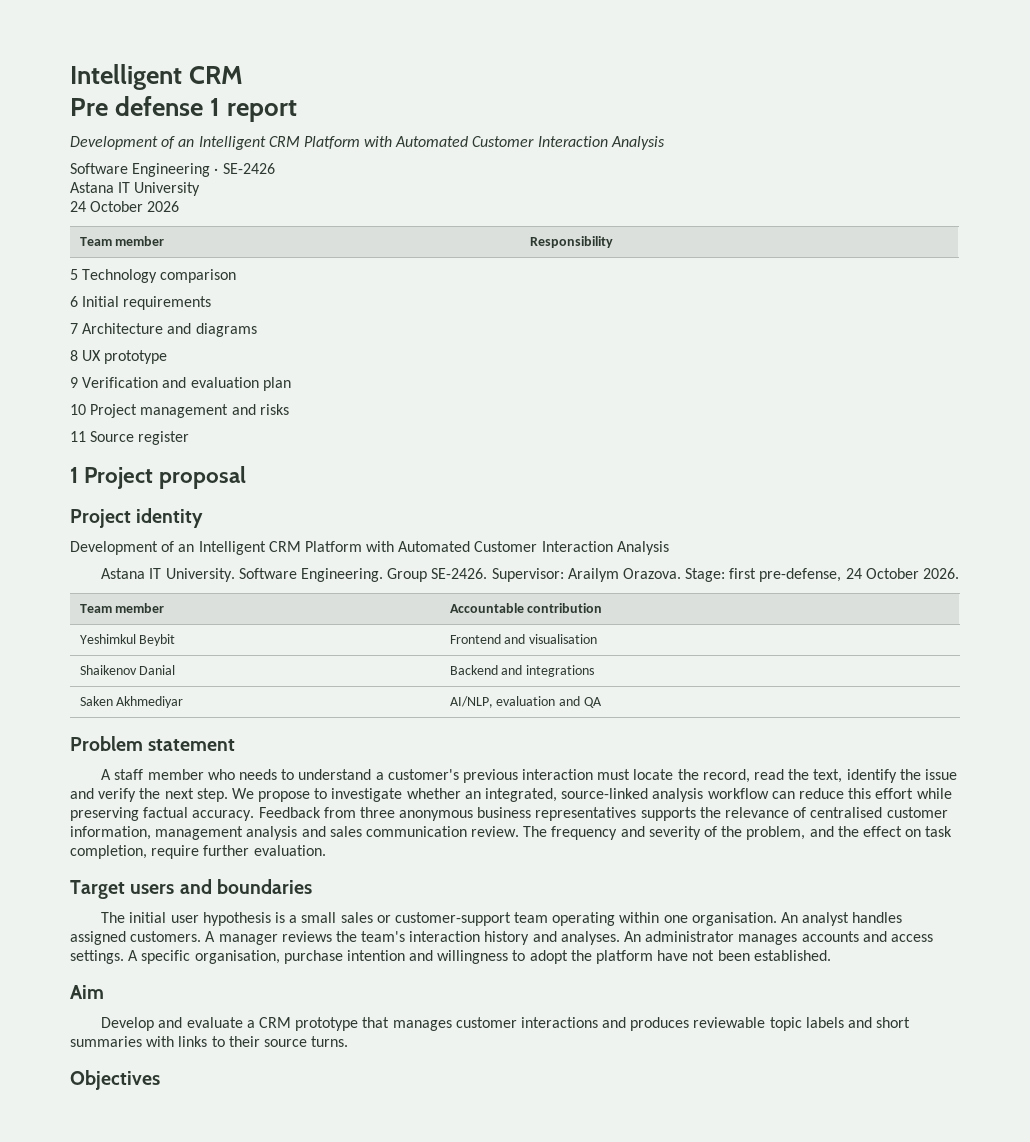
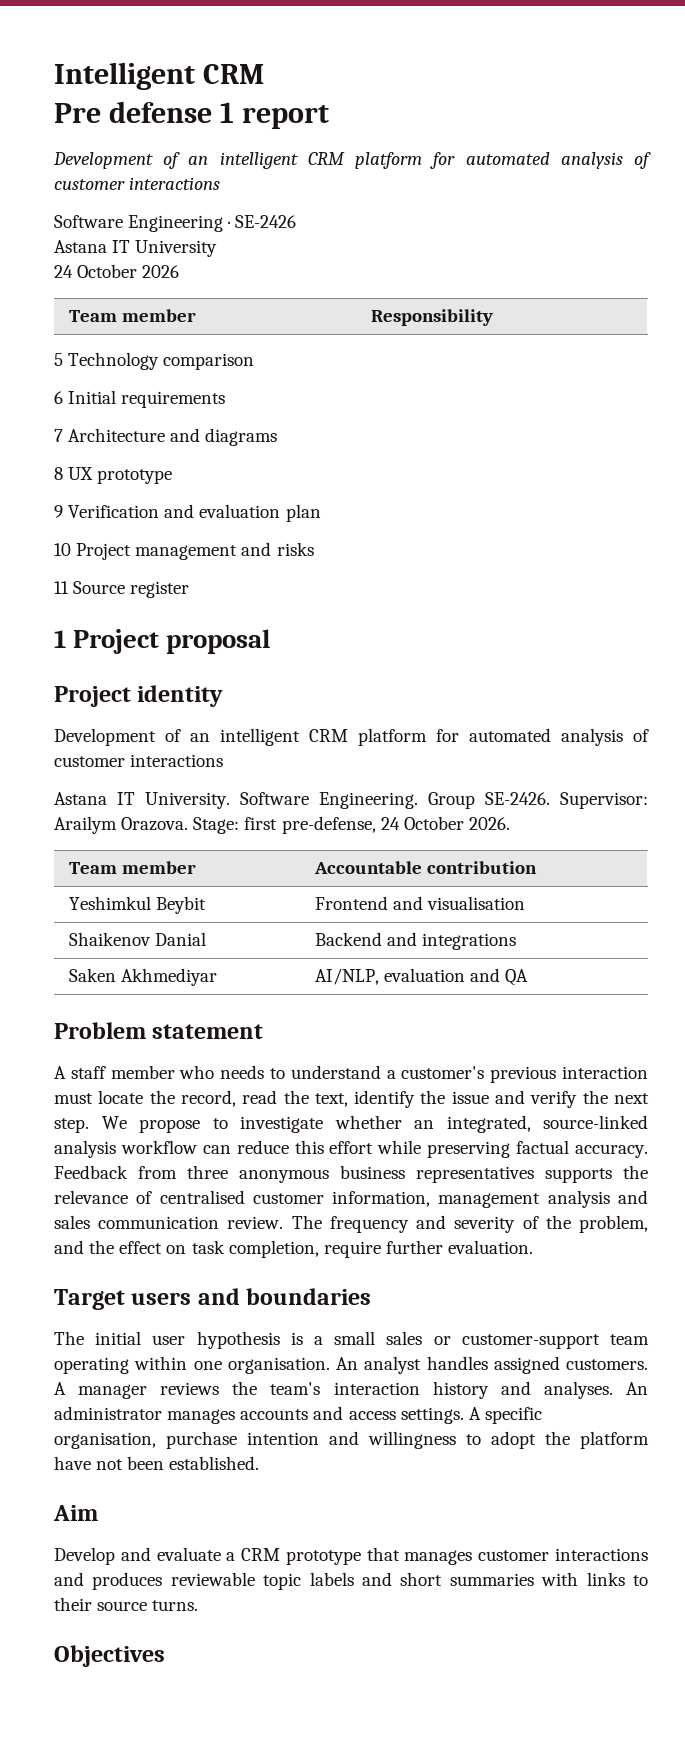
[198,136,665,150] Intelligent CRM Platform with Automated Customer Interaction Analysis -> [219,152,651,169] [54,177,221,190] intelligent CRM platform for automated analysis of customer interactions
[198,541,669,555] Intelligent CRM Platform with Automated Customer Interaction Analysis -> [220,728,649,746] [54,754,224,767] intelligent CRM platform for automated analysis of customer interactions

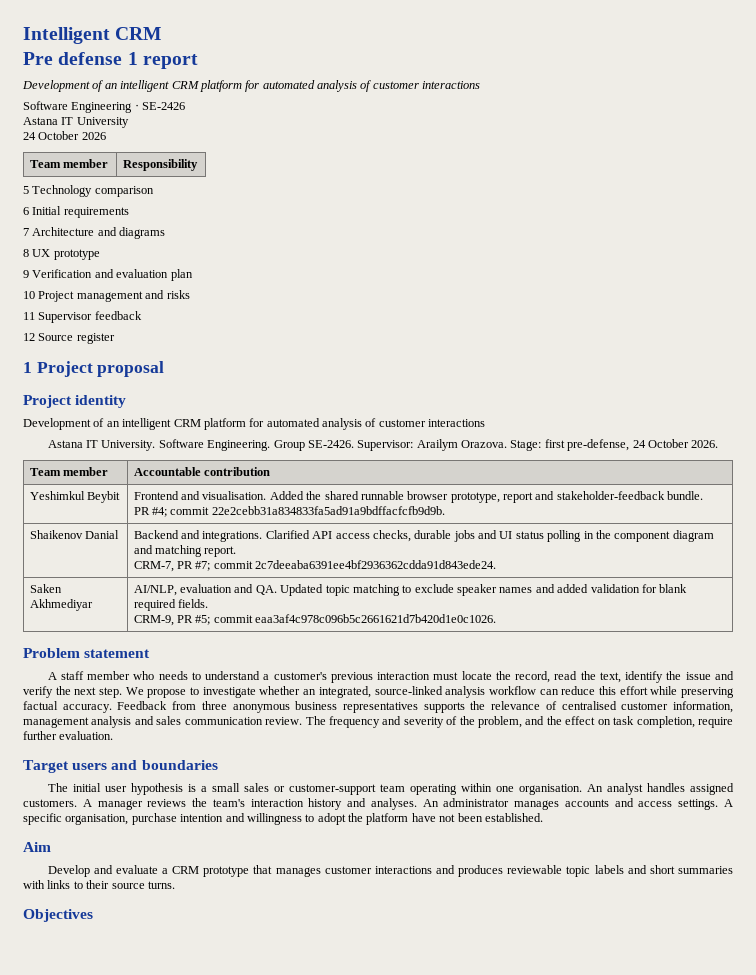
(69, 587) none -> [38,311,142,323] [23,333,35,341] Supervisor feedback // 12
[427,896,526,910] [68,932,207,946] [314,932,517,950] visualisation // Shaikenov Danial | Backend and integrations -> [202,491,704,503] [133,506,445,517] [29,530,120,539] [133,530,714,542] [133,545,237,557] [133,560,497,572] visualisation. Added the shared runnable browser prototype, report and stakeholder-feedback bundle. // PR #4; commit 22e2cebb31a834833fa5ad91a9bdffacfcfb9d9b. // Shaikenov Danial | Backend and integrations. Clarified API access checks, durable jobs and UI status polling in the component diagram and matching report. // CRM-7, PR #7; commit 2c7deeaba6391ee4bf2936362cdda91d843ede24.
[505,969,529,986] QA -> [255,584,688,596] [133,599,209,611] [133,614,497,626] QA. Updated topic matching to exclude speaker names and added validation for blank required fields. // CRM-9, PR #5; commit eaa3af4c978c096b5c2661621d7b420d1e0c1026.

